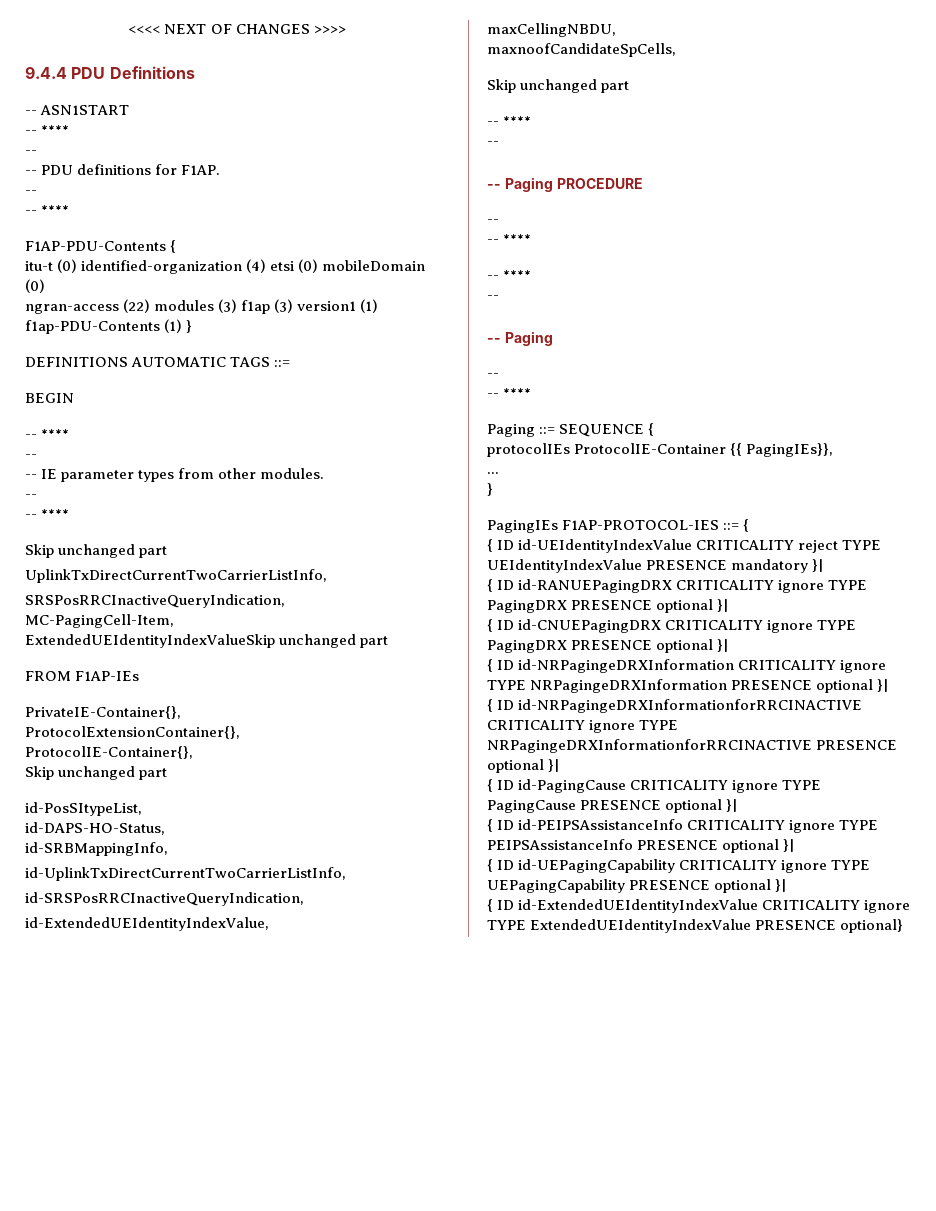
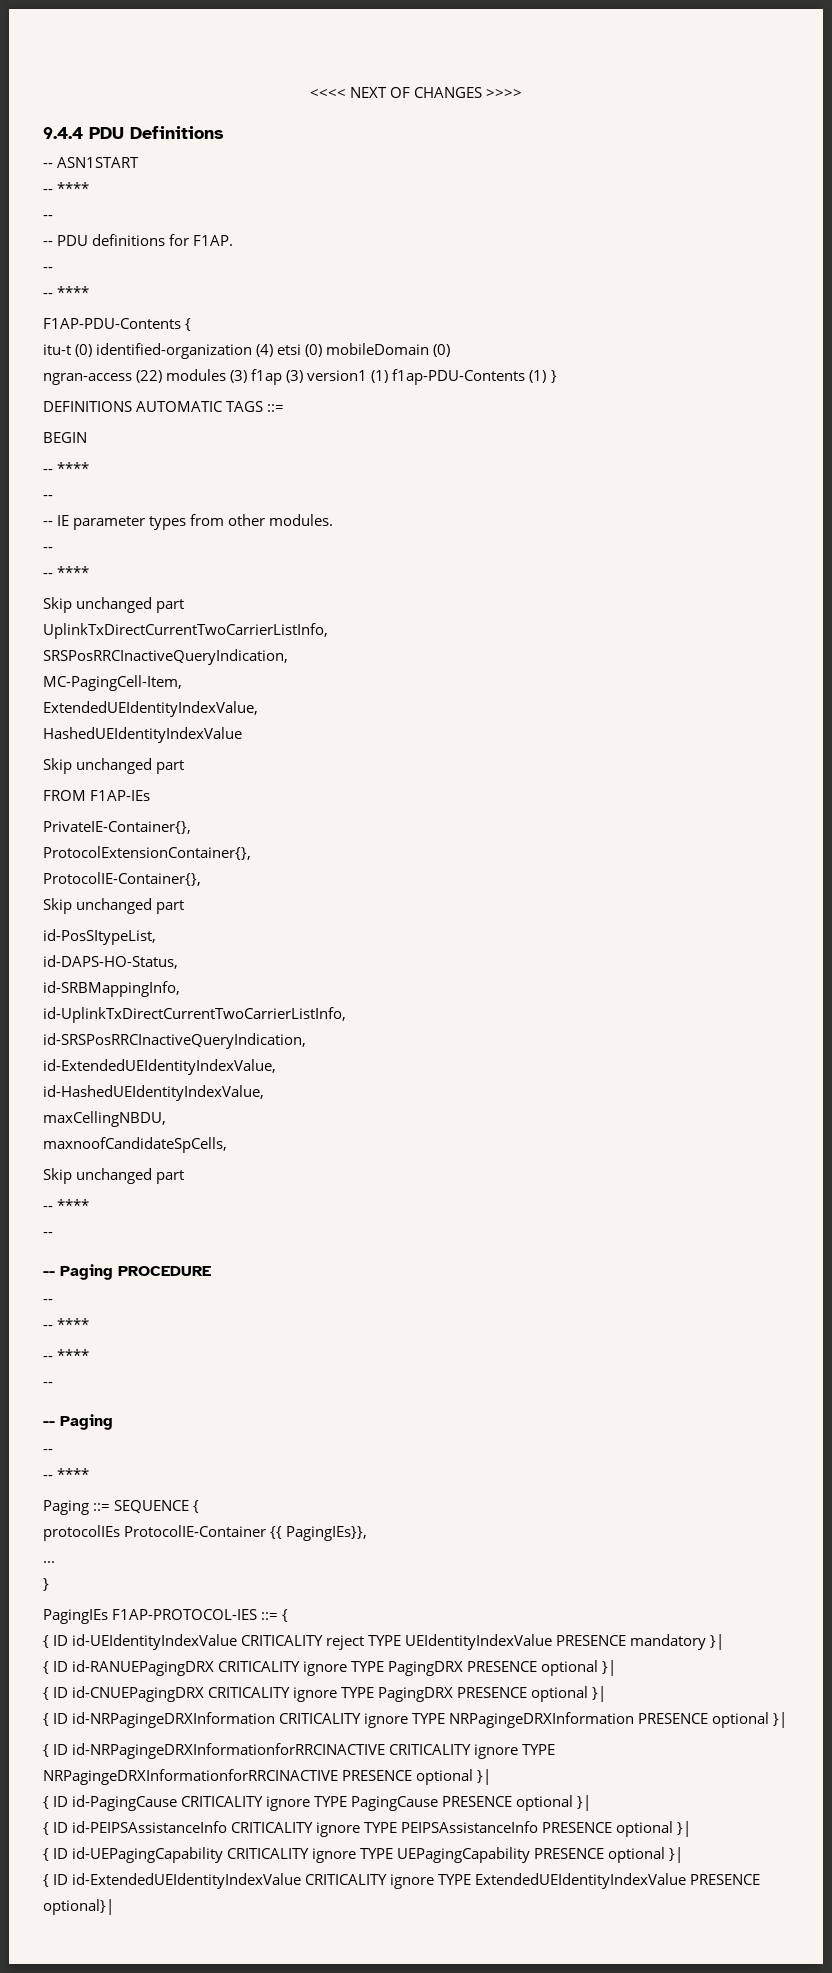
[25,634,275,648] ExtendedUEIdentityIndexValueSkip -> [43,701,258,717] [43,727,242,743] [43,758,72,774] ExtendedUEIdentityIndexValue, // HashedUEIdentityIndexValue // Skip
(269, 924) none -> [43,1085,264,1101] // id-HashedUEIdentityIndexValue,
[840,919,904,933] optional} -> [43,1899,114,1915] optional}|

